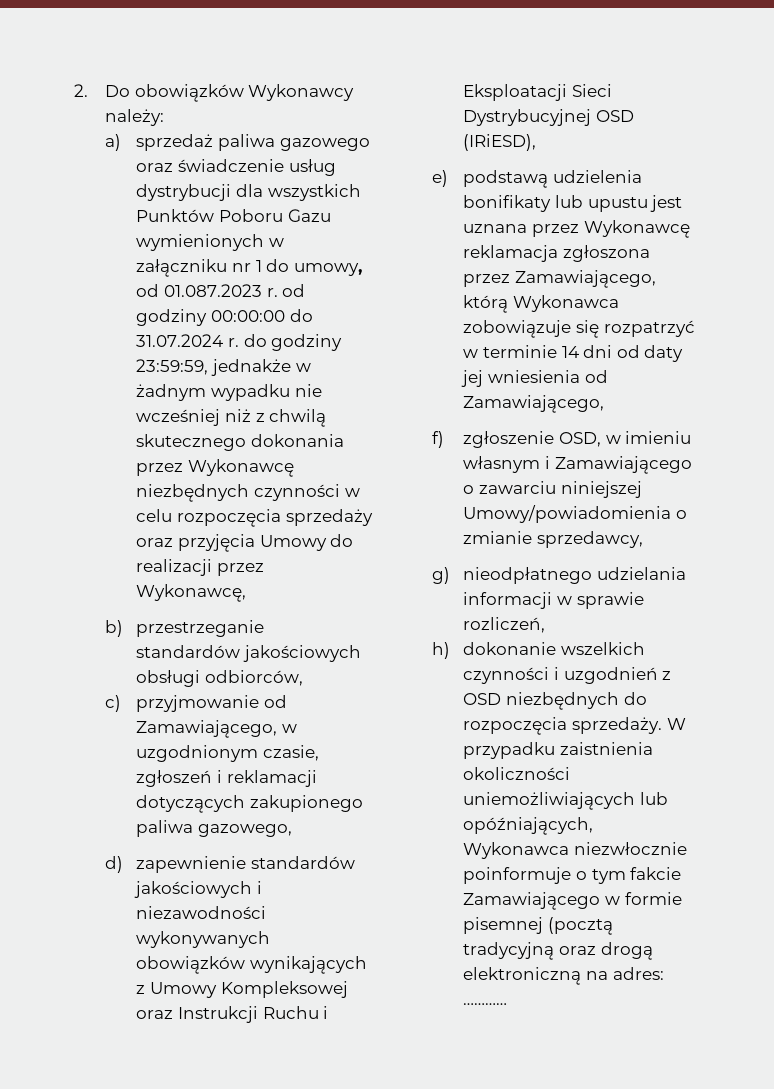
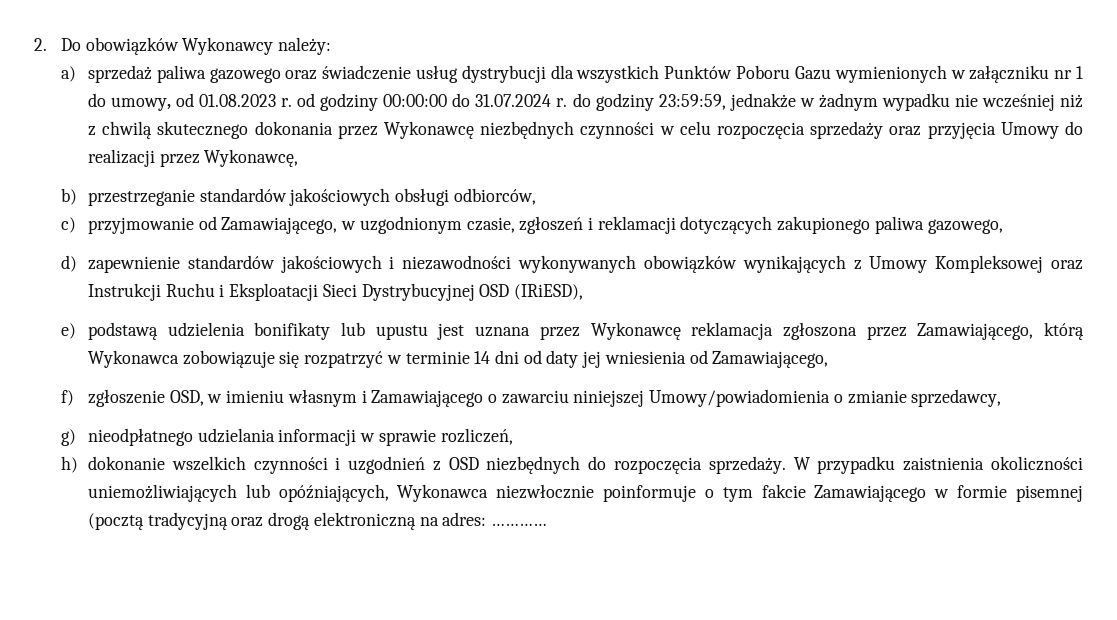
[164,284,263,297] 01.087.2023 -> [199,94,277,107] 01.08.2023

